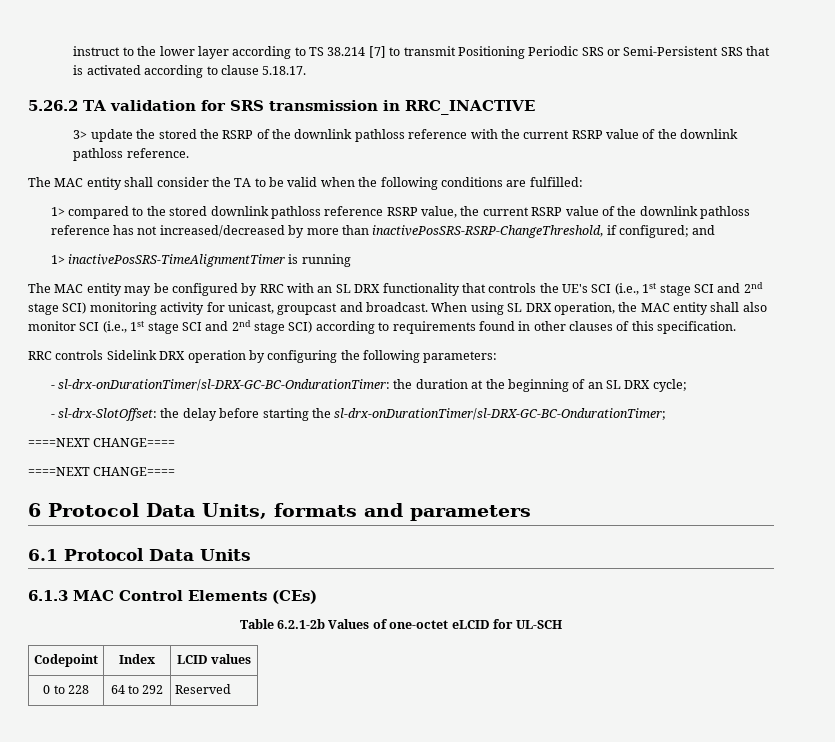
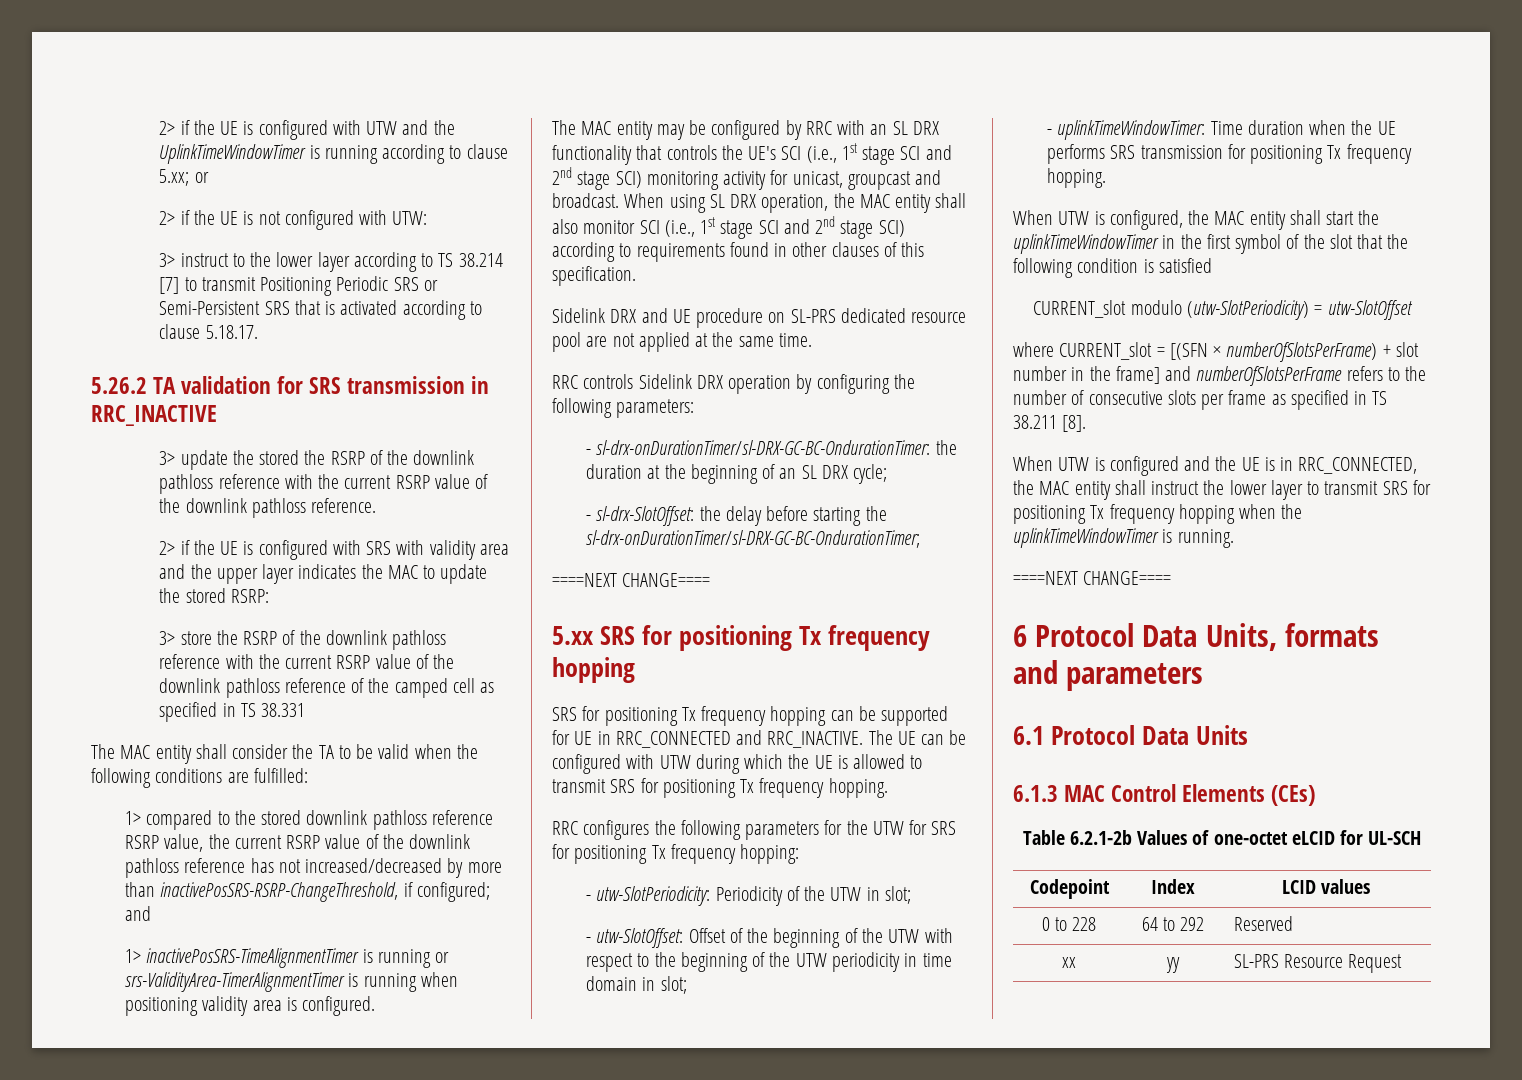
(73, 51) none -> [159,120,455,140] [159,144,508,164] [159,169,209,186] [159,210,428,230] [159,253,176,267] 2> if the UE is configured with UTW and the UplinkTimeWindowTimer is running according to clause 5.xx; or // 2> if the UE is not configured with UTW: // 3>
(189, 153) none -> [159,540,509,560] [159,564,488,584] [159,588,269,603] [159,630,447,650] [159,654,455,669] [159,678,495,698] [159,702,306,722] // 2> if the UE is configured with SRS with validity area and the upper layer indicates the MAC to update the stored RSRP: // 3> store the RSRP of the downlink pathloss reference with the current RSRP value of the downlink pathloss reference of the camped cell as specified in TS 38.331
(351, 260) none -> [435,952,450,963] [125,972,458,992] [125,996,376,1016] or srs-ValidityArea-TimerAlignmentTimer is running when positioning validity area is configured.
(737, 327) none -> [552,308,967,328] [552,332,812,352] // Sidelink DRX and UE procedure on SL-PRS dedicated resource pool are not applied at the same time.
(176, 442) none -> [552,625,931,651] [552,657,635,683] [552,706,949,726] [552,730,967,748] [552,754,923,774] [552,778,888,798] [552,820,957,840] [552,844,800,864] [586,886,912,906] [586,928,953,948] [586,952,952,972] [586,976,687,994] [1047,120,1396,140] [1047,144,1412,164] [1047,168,1107,188] [1013,210,1380,230] [1013,234,1409,254] [1013,258,1212,278] [1033,300,1413,320] [1013,342,1419,362] [1013,366,1427,386] [1013,390,1388,410] [1013,415,1087,432] [1013,456,1418,476] [1013,480,1431,500] [1013,504,1303,524] [1013,528,1234,548] // 5.xx SRS for positioning Tx frequency hopping // SRS for positioning Tx frequency hopping can be supported for UE in RRC_CONNECTED and RRC_INACTIVE. The UE can be configured with UTW during which the UE is allowed to transmit SRS for positioning Tx frequency hopping. // RRC configures the following parameters for the UTW for SRS for positioning Tx frequency hopping: // - utw-SlotPeriodicity: Periodicity of the UTW in slot; // - utw-SlotOffset: Offset of the beginning of the UTW with respect to the beginning of the UTW periodicity in time domain in slot; // - uplinkTimeWindowTimer: Time duration when the UE performs SRS transmission for positioning Tx frequency hopping. // When UTW is configured, the MAC entity shall start the uplinkTimeWindowTimer in the first symbol of the slot that the following condition is satisfied // CURRENT_slot modulo (utw-SlotPeriodicity) = utw-SlotOffset // where CURRENT_slot = [(SFN × numberOfSlotsPerFrame) + slot number in the frame] and numberOfSlotsPerFrame refers to the number of consecutive slots per frame as specified in TS 38.211 [8]. // When UTW is configured and the UE is in RRC_CONNECTED, the MAC entity shall instruct the lower layer to transmit SRS for positioning Tx frequency hopping when the uplinkTimeWindowTimer is running.
(232, 689) none -> [1062,957,1076,968] [1166,957,1180,973] [1233,954,1403,973] // xx | yy | SL-PRS Resource Request

